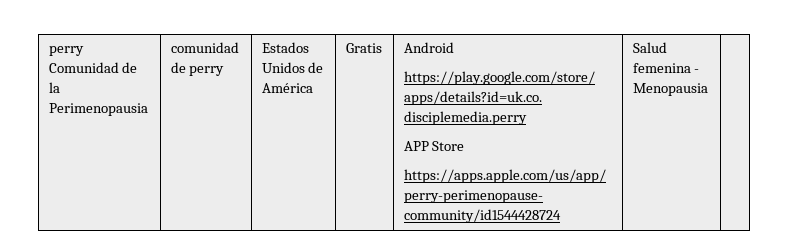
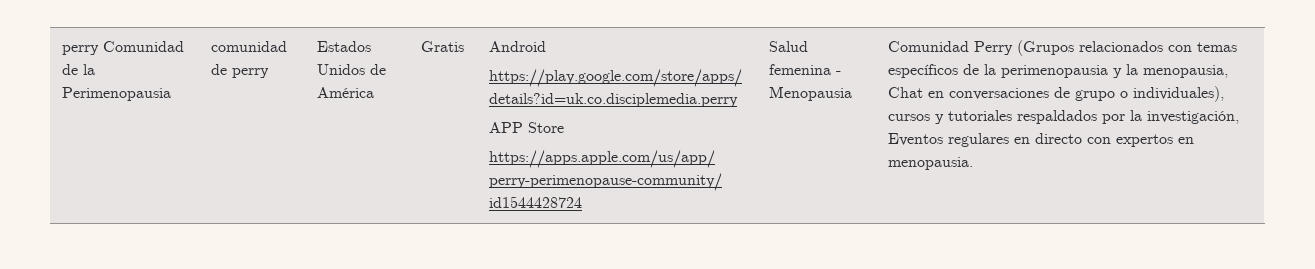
(708, 89) none -> [887,40,1237,56] [887,64,1228,78] [887,86,1224,102] [887,110,1239,124] [887,133,1194,147] [887,157,973,170] Comunidad Perry (Grupos relacionados con temas específicos de la perimenopausia y la menopausia, Chat en conversaciones de grupo o individuales), cursos y tutoriales respaldados por la investigación, Eventos regulares en directo con expertos en menopausia.

